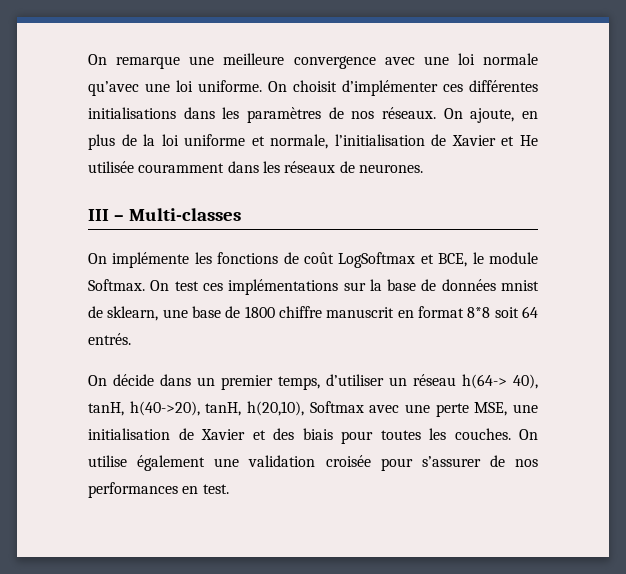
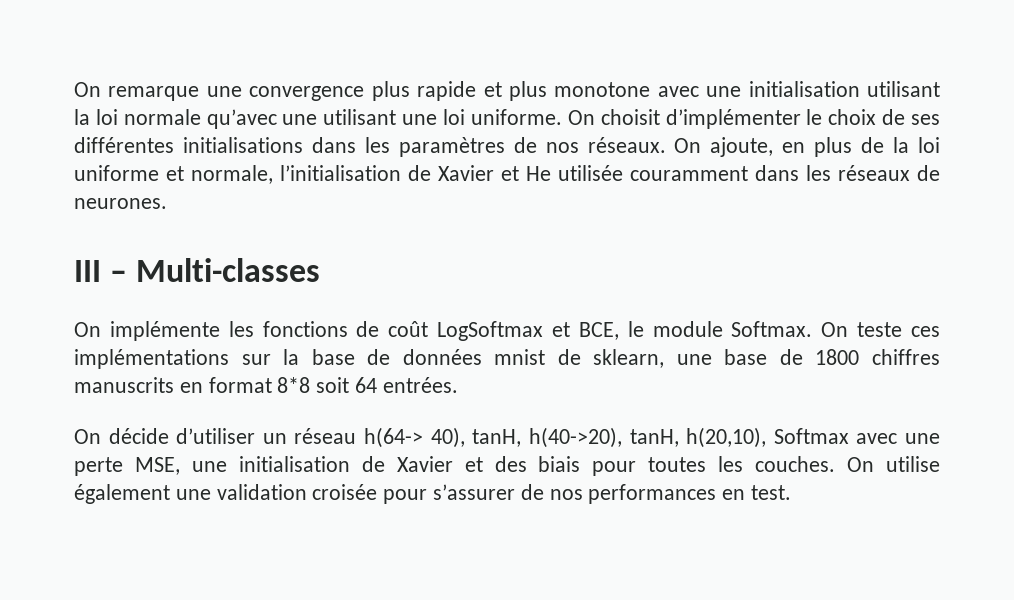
[223,53,449,69] meilleure convergence avec une -> [249,81,940,101] [74,109,90,125] convergence plus rapide et plus monotone avec une initialisation utilisant la
(170, 87) none -> [323,109,438,125] utilisant une
[443,84,463,92] ces -> [806,109,941,125] le choix de ses
[174,281,199,291] test -> [857,322,903,337] teste
[279,306,395,318] chiffre manuscrit -> [872,349,941,365] [74,377,174,393] chiffres manuscrits
[88,333,131,345] entrés. -> [382,377,458,393] entrées.
[160,374,320,390] dans un premier temps, -> (169, 436) none

